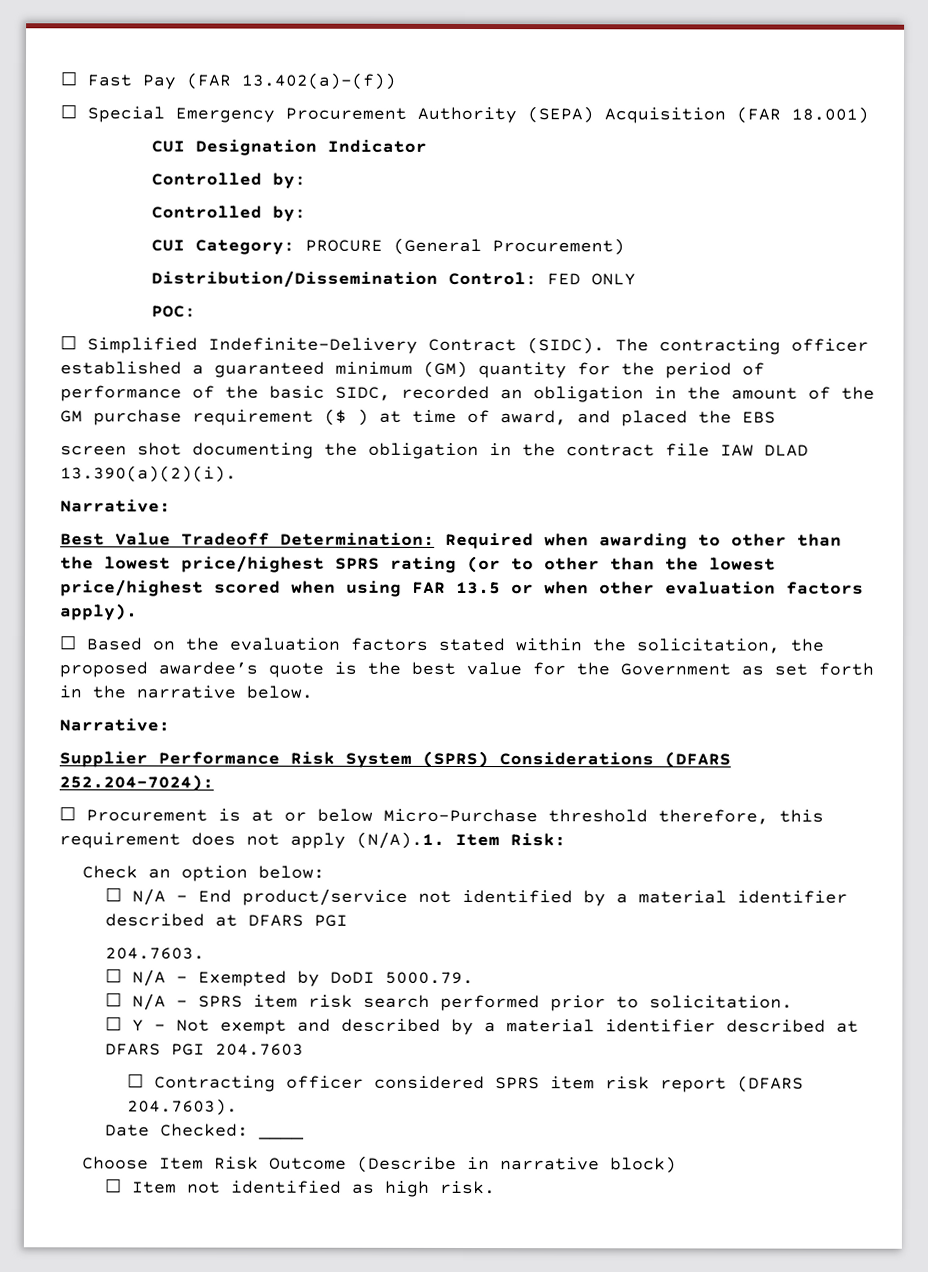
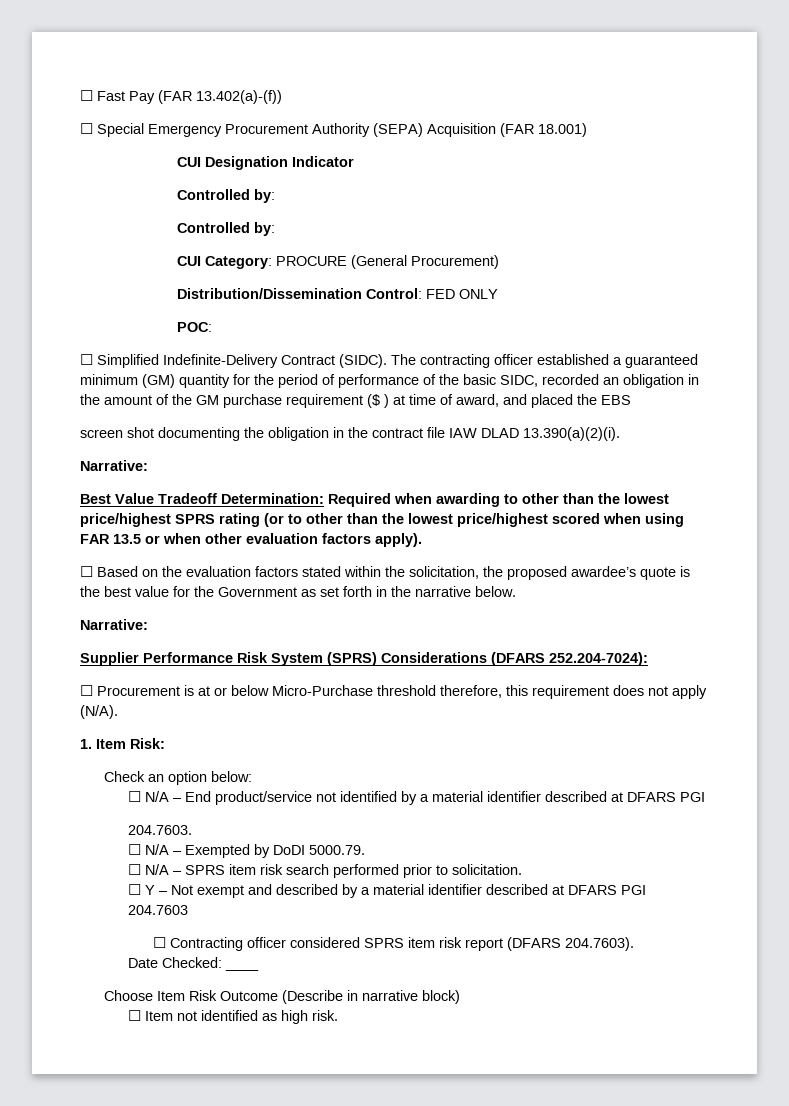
[356,831,445,849] (N/A).1. -> [80,705,118,719] [80,739,92,749] (N/A). // 1.

